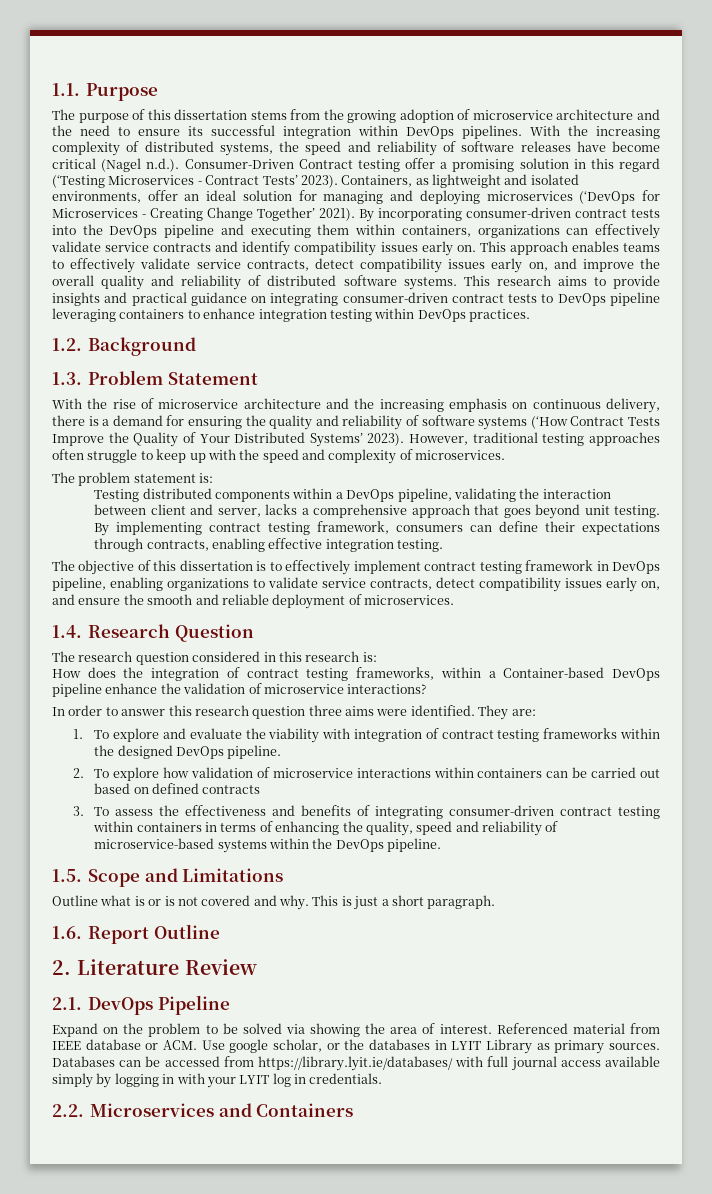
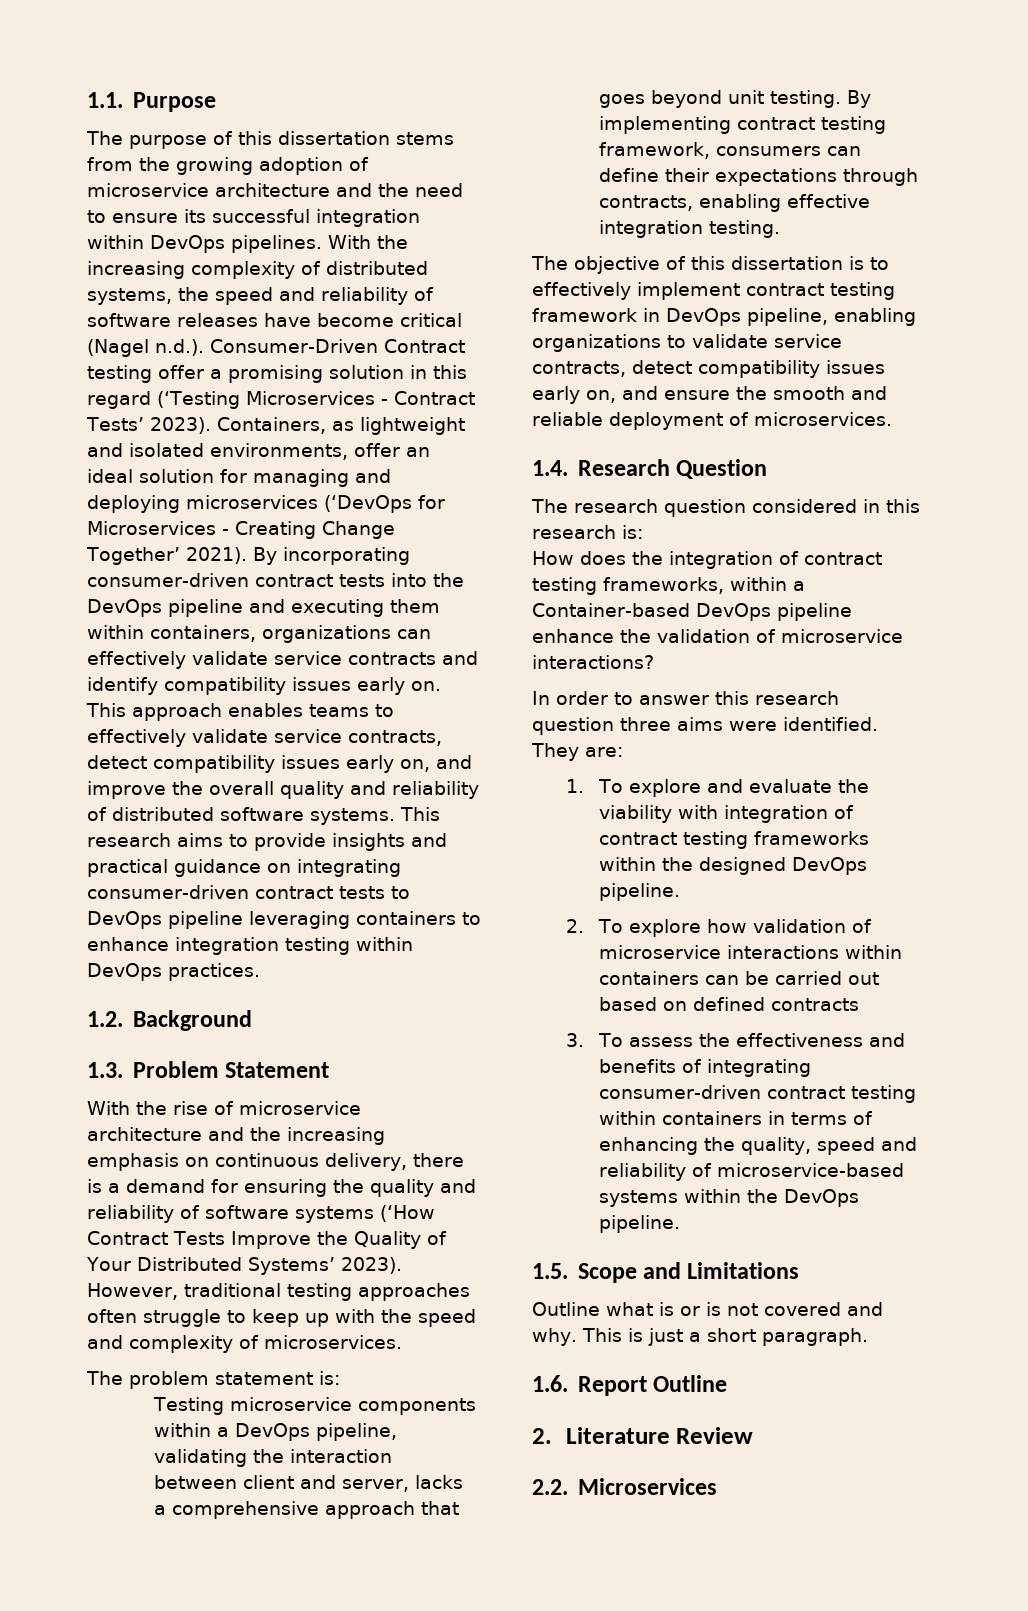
[142,488,212,499] distributed -> [230,1397,353,1411] microservice
[52,995,230,1015] [52,1023,660,1037] [52,1039,661,1054] [52,1056,660,1071] [52,1073,383,1088] [52,1103,354,1117] 2.1. DevOps Pipeline // Expand on the problem to be solved via showing the area of interest. Referenced material from IEEE database or ACM. Use google scholar, or the databases in LYIT Library as primary sources. Databases can be accessed from https://library.lyit.ie/databases/ with full journal access available simply by logging in with your LYIT log in credentials. // 2.2. Microservices and Containers -> [532,1478,717,1495] 2.2. Microservices

